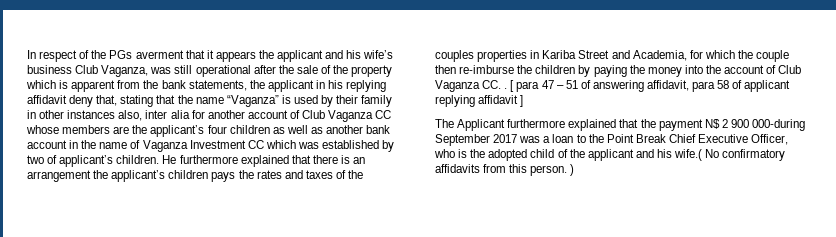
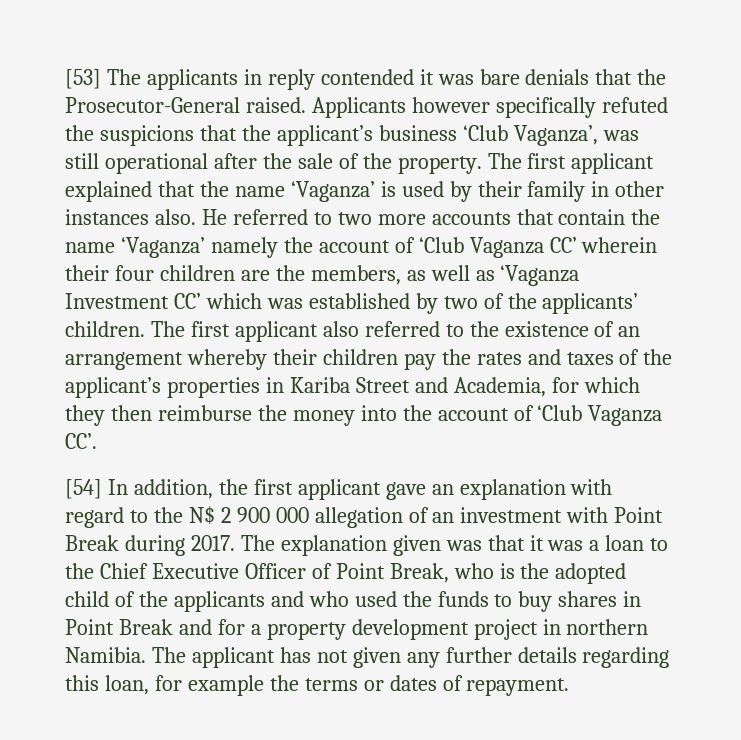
[27,50,394,62] [27,65,149,77] In respect of the PGs averment that it appears the applicant and his wife’s business Club Vaganza, -> [65,69,667,90] [65,97,668,118] [65,125,598,146] [53] The applicants in reply contended it was bare denials that the Prosecutor-General raised. Applicants however specifically refuted the suspicions that the applicant’s business ‘Club Vaganza’,
[351,65,393,77] [26,80,387,92] [27,95,154,107] property which is apparent from the bank statements, the applicant in his replying affidavit deny that, stating -> [397,153,655,174] [65,181,152,202] property. The first applicant explained
[226,95,279,107] “Vaganza” -> [290,181,375,202] ‘Vaganza’
[118,110,392,122] [26,125,391,137] [27,140,264,152] also, inter alia for another account of Club Vaganza CC whose members are the applicant’s four children as well as another bank account in the name of Vaganza Investment CC -> [154,209,661,225] [65,237,658,258] [65,265,580,286] [65,293,201,309] also. He referred to two more accounts that contain the name ‘Vaganza’ namely the account of ‘Club Vaganza CC’ wherein their four children are the members, as well as ‘Vaganza Investment CC’
[59,155,366,167] [27,170,236,182] applicant’s children. He furthermore explained that there is an arrangement the applicant’s children pays -> [507,293,639,314] [65,321,641,342] [65,349,436,370] the applicants’ children. The first applicant also referred to the existence of an arrangement whereby their children pay
[435,50,474,62] couples -> [65,377,161,398] applicant’s
[737,50,790,62] [435,65,627,77] the couple then re-imburse the children by paying -> [65,405,252,426] they then reimburse
[778,65,802,74] [435,80,791,92] [435,95,524,107] [435,119,806,131] [435,134,518,146] Club Vaganza CC. . [ para 47 – 51 of answering affidavit, para 58 of applicant replying affidavit ] // The Applicant furthermore explained that the payment N$ 2 900 000-during September 2017 -> [537,405,663,426] [65,433,97,449] [65,479,613,500] [65,506,664,528] [65,535,544,556] ‘Club Vaganza CC’. // [54] In addition, the first applicant gave an explanation with regard to the N$ 2 900 000 allegation of an investment with Point Break during 2017. The explanation given was that it
[606,134,789,145] Point Break Chief Executive Officer, -> [99,563,449,583] Chief Executive Officer of Point Break,
[587,149,786,161] [435,164,575,176] applicant and his wife.( No confirmatory affidavits from this person. ) -> [173,591,642,612] [65,619,649,640] [65,647,670,668] [65,675,570,696] applicants and who used the funds to buy shares in Point Break and for a property development project in northern Namibia. The applicant has not given any further details regarding this loan, for example the terms or dates of repayment.

